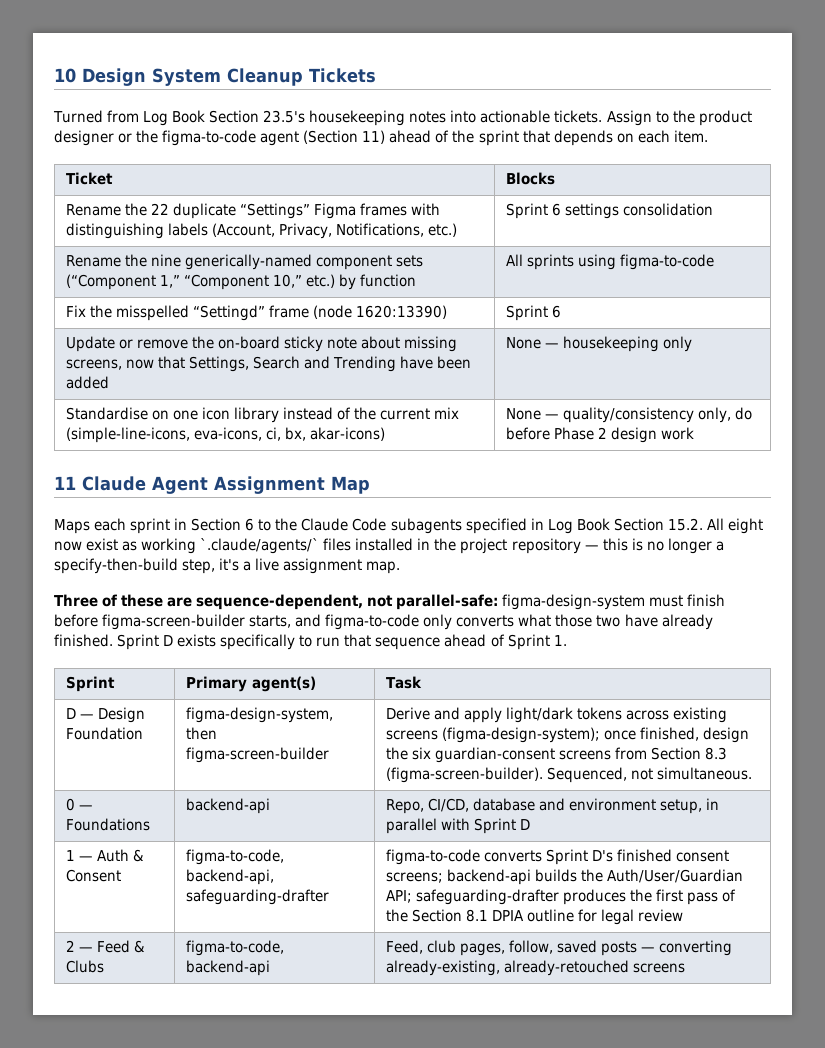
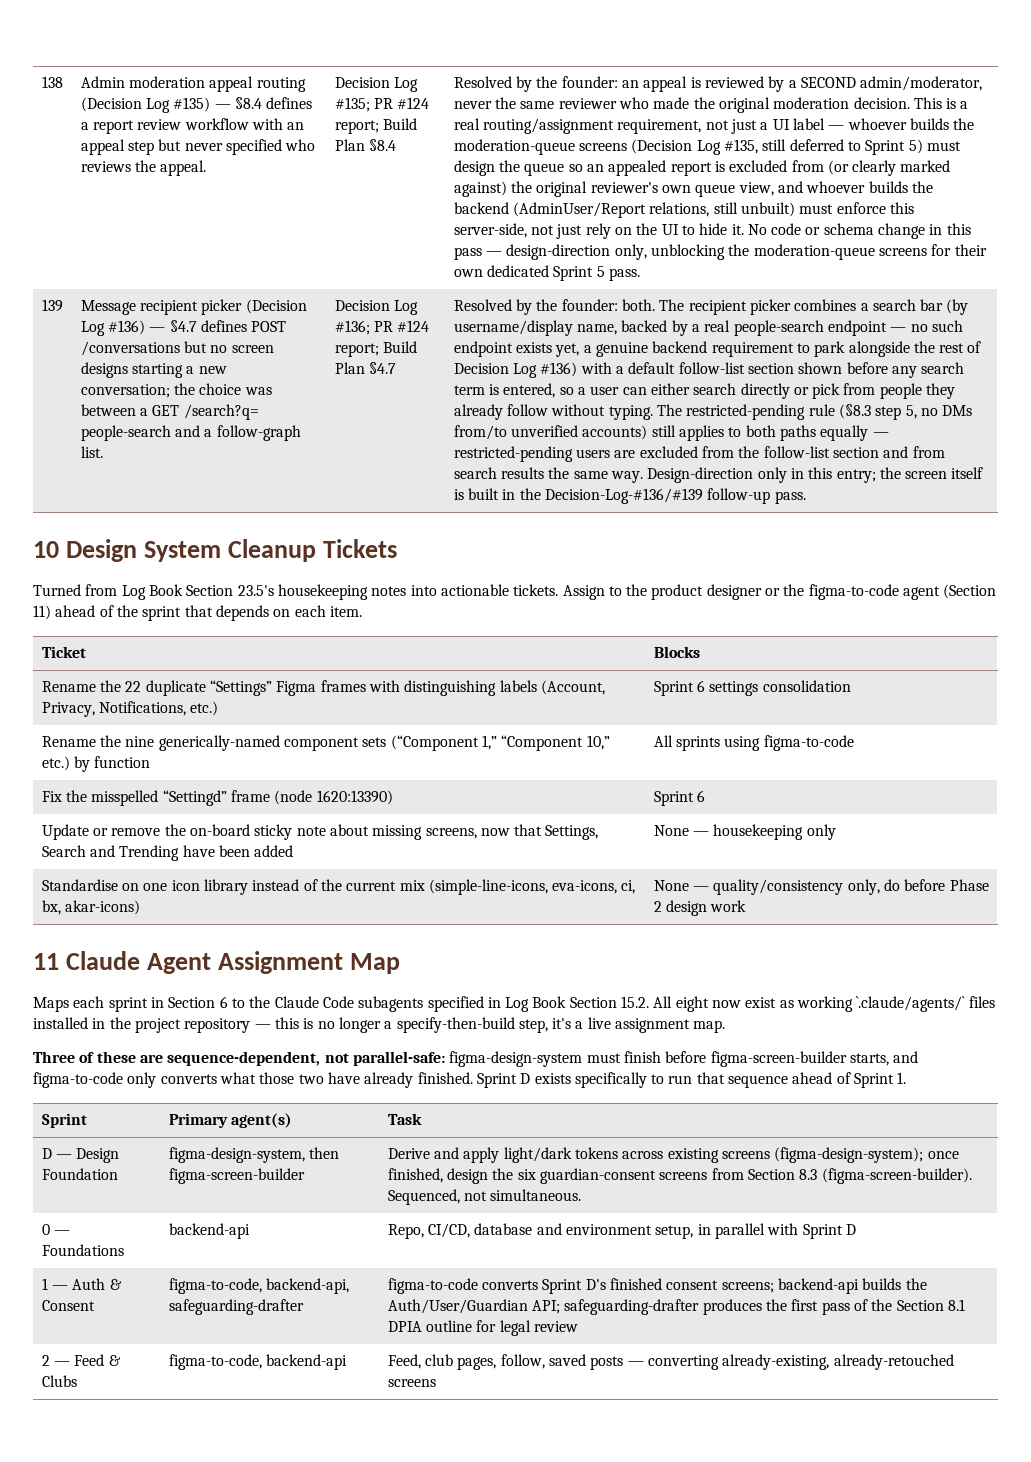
(54, 75) none -> [41,76,63,88] [80,76,306,92] [80,97,313,113] [80,118,305,134] [80,139,316,155] [80,160,207,176] [334,77,418,92] [334,97,430,112] [334,118,417,134] [334,139,396,151] [453,76,983,92] [453,97,969,113] [453,118,975,134] [453,139,961,155] [453,160,951,176] [453,181,933,197] [453,202,914,218] [453,223,971,239] [453,244,987,260] [453,265,640,281] [41,299,63,312] [80,299,307,315] [80,320,287,336] [80,341,274,356] [80,362,227,378] [80,383,272,398] [80,404,259,420] [80,425,301,441] [80,446,103,458] [334,300,418,315] [334,320,430,335] [334,341,417,357] [334,362,396,374] [453,299,969,315] [453,320,963,336] [453,341,982,357] [453,362,965,378] [453,383,956,399] [453,404,973,420] [453,425,889,441] [453,446,945,462] [453,467,984,483] [453,488,806,504] 138 | Admin moderation appeal routing (Decision Log #135) — §8.4 defines a report review workflow with an appeal step but never specified who reviews the appeal. | Decision Log #135; PR #124 report; Build Plan §8.4 | Resolved by the founder: an appeal is reviewed by a SECOND admin/moderator, never the same reviewer who made the original moderation decision. This is a real routing/assignment requirement, not just a UI label — whoever builds the moderation-queue screens (Decision Log #135, still deferred to Sprint 5) must design the queue so an appealed report is excluded from (or clearly marked against) the original reviewer's own queue view, and whoever builds the backend (AdminUser/Report relations, still unbuilt) must enforce this server-side, not just rely on the UI to hide it. No code or schema change in this pass — design-direction only, unblocking the moderation-queue screens for their own dedicated Sprint 5 pass. // 139 | Message recipient picker (Decision Log #136) — §4.7 defines POST /conversations but no screen designs starting a new conversation; the choice was between a GET /search?q= people-search and a follow-graph list. | Decision Log #136; PR #124 report; Build Plan §4.7 | Resolved by the founder: both. The recipient picker combines a search bar (by username/display name, backed by a real people-search endpoint — no such endpoint exists yet, a genuine backend requirement to park alongside the rest of Decision Log #136) with a default follow-list section shown before any search term is entered, so a user can either search directly or pick from people they already follow without typing. The restricted-pending rule (§8.3 step 5, no DMs from/to unverified accounts) still applies to both paths equally — restricted-pending users are excluded from the follow-list section and from search results the same way. Design-direction only in this entry; the screen itself is built in the Decision-Log-#136/#139 follow-up pass. //

